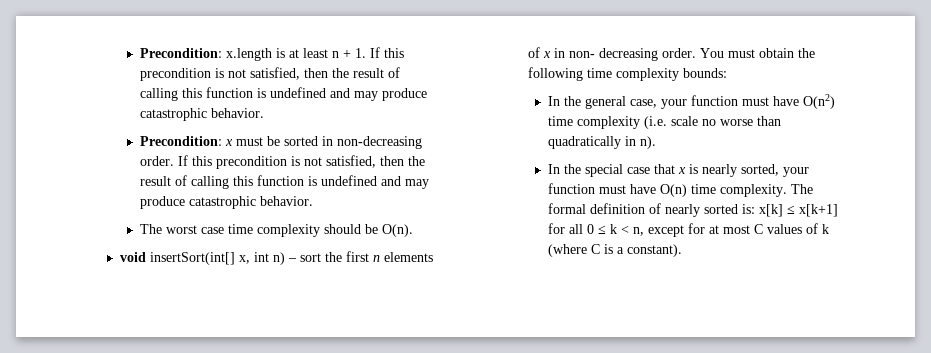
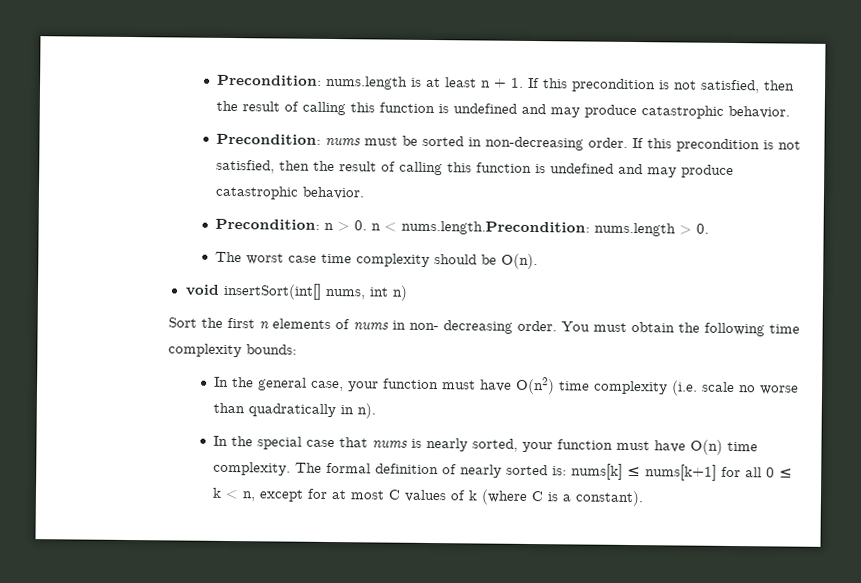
[139,48,272,61] Precondition: x.length -> [217,74,409,90] Precondition: nums.length
[224,139,233,146] x -> [325,137,362,147] nums
(313, 201) none -> [215,218,710,237] // Precondition: n > 0. n < nums.length.Precondition: nums.length > 0.
[238,255,250,264] x, -> [324,288,366,300] nums,
[287,253,321,262] – sort -> [168,317,198,328] // Sort
[542,51,551,58] x -> [353,322,390,331] nums
[677,167,686,174] x -> [372,440,409,449] nums
[758,204,838,217] x[k] ≤ x[k+1] -> [571,463,718,481] nums[k] ≤ nums[k+1]

